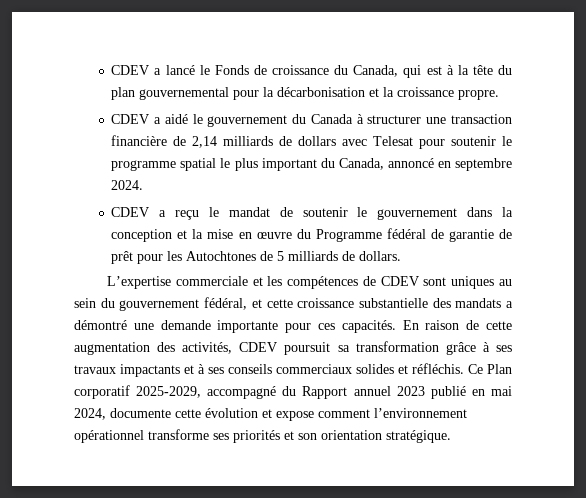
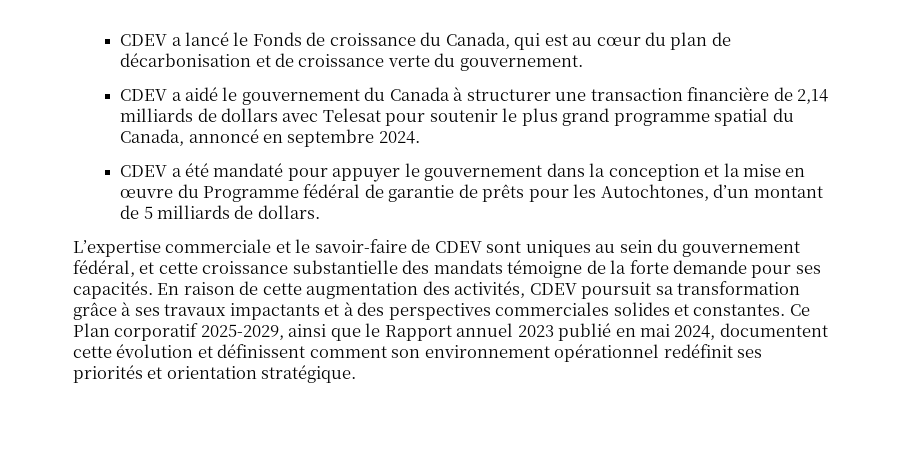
[446,65,512,75] [111,87,500,100] à la tête du plan gouvernemental pour la décarbonisation et la croissance propre. -> [572,32,731,50] [120,53,583,71] au cœur du plan de décarbonisation et de croissance verte du gouvernement.
[111,158,317,171] programme spatial le plus important -> [521,108,769,126] plus grand programme spatial
[175,207,348,220] reçu le mandat de soutenir -> [185,163,401,182] été mandaté pour appuyer
[111,251,134,264] prêt -> [482,184,525,202] prêts
[186,251,257,261] Autochtones -> [600,184,823,201] Autochtones, d’un montant
[267,276,359,289] les compétences -> [295,239,407,253] le savoir-faire
[505,301,513,308] [74,320,335,333] a démontré une demande importante pour ces -> [507,260,821,278] témoigne de la forte demande pour ses
[208,364,352,374] ses conseils commerciaux -> [357,302,610,320] des perspectives commerciales
[412,363,464,374] réfléchis. -> [693,304,786,316] constantes.
[207,386,297,399] accompagné du -> [288,323,381,341] ainsi que le
[110,408,171,418] documente -> [719,323,828,337] documentent
[276,408,467,421] [74,429,209,443] expose comment l’environnement opérationnel transforme -> [217,344,733,362] définissent comment son environnement opérationnel redéfinit
[298,433,317,440] son -> (163, 373) none

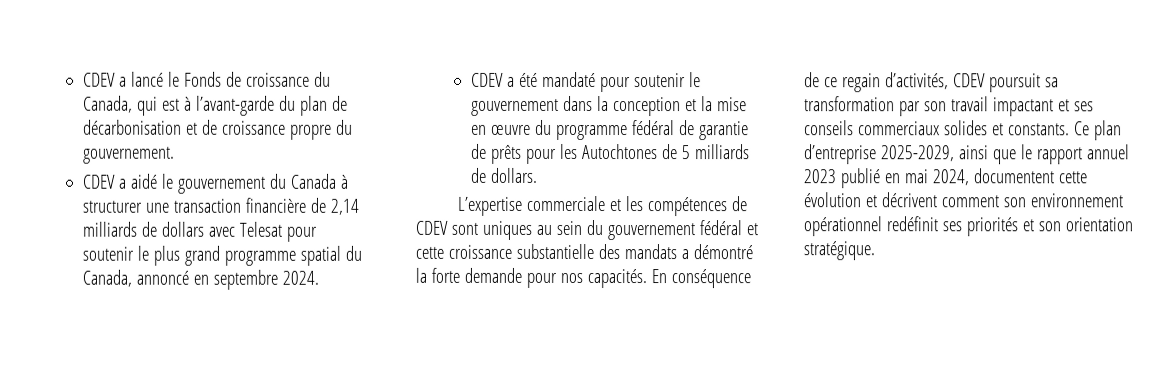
[572,37,641,46] au cœur -> [183,95,275,116] à l’avant-garde
[387,55,430,67] verte -> [289,124,332,140] propre
[332,168,401,182] appuyer -> [633,73,686,88] soutenir
[203,186,300,202] Programme -> [555,124,628,141] programme
[600,184,823,201] Autochtones, d’un montant -> [581,143,658,160] Autochtones
[295,239,407,253] le savoir-faire -> [625,196,728,217] les compétences
[73,260,135,277] fédéral, -> [698,220,742,236] fédéral
[507,260,606,278] témoigne de -> [680,244,753,260] a démontré
[795,265,821,274] ses -> [559,272,583,283] nos
[183,281,801,299] [73,302,810,320] [73,323,199,341] raison de cette augmentation des activités, CDEV poursuit sa transformation grâce à ses travaux impactants et à des perspectives commerciales solides et constantes. Ce Plan corporatif -> [670,269,751,289] [804,72,1059,93] [804,96,1094,117] [804,120,1122,141] [804,144,877,165] conséquence de ce regain d’activités, CDEV poursuit sa transformation par son travail impactant et ses conseils commerciaux solides et constants. Ce plan d’entreprise
[384,325,452,341] Rapport -> [1036,147,1083,165] rapport
[217,344,306,358] définissent -> [880,192,937,208] décrivent
(163, 373) none -> [1037,221,1061,232] son

